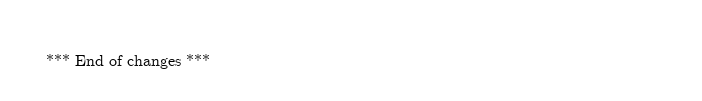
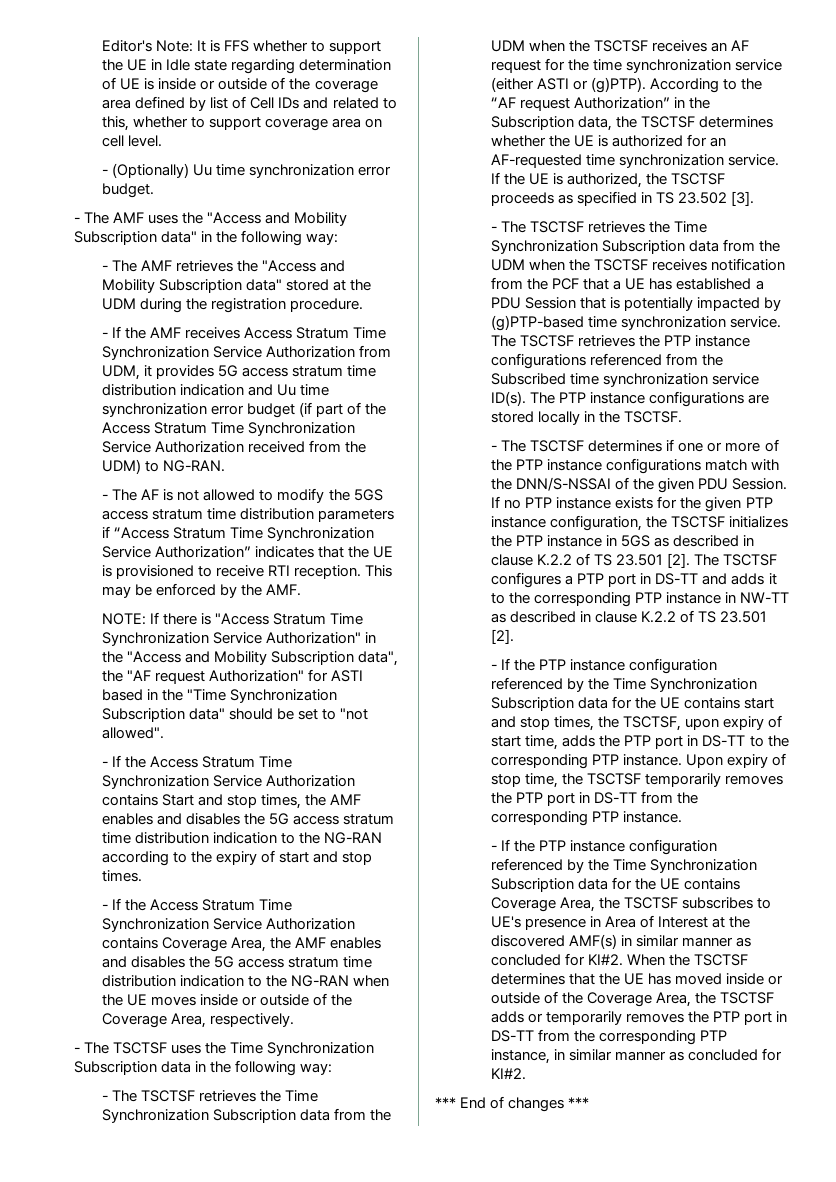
(46, 60) none -> [102,40,382,54] [102,59,392,74] [102,77,378,93] [102,96,397,111] [102,116,383,131] [102,135,163,147] [102,163,392,178] [102,183,155,198] [74,212,348,226] [74,230,339,246] [102,260,346,272] [102,279,372,293] [102,298,364,313] [102,326,387,339] [102,345,392,360] [102,365,377,380] [102,384,330,396] [102,402,387,418] [102,422,356,436] [102,440,367,453] [102,459,226,474] [102,488,383,503] [102,508,395,522] [102,526,375,541] [102,546,394,558] [102,565,393,579] [102,583,302,598] [102,612,364,625] [102,632,377,646] [102,651,399,666] [102,669,364,684] [102,689,338,703] [102,708,369,722] [102,727,165,739] [102,755,293,768] [102,775,356,789] [102,794,362,809] [102,813,395,825] [102,832,383,844] [102,850,373,866] [102,870,143,882] [102,898,293,911] [102,918,356,932] [102,937,382,952] [102,956,373,968] [102,975,390,987] [102,993,353,1006] [102,1013,295,1028] [74,1042,375,1056] [74,1060,333,1076] [102,1090,319,1102] [102,1108,392,1123] [491,40,750,52] [491,58,783,73] [491,77,763,93] [491,97,711,111] [491,116,774,131] [491,134,727,147] [491,154,780,168] [491,172,726,188] [491,191,755,206] [491,221,708,233] [491,239,781,254] [491,258,786,271] [491,277,764,290] [491,297,782,311] [491,315,782,331] [491,335,751,347] [491,353,724,369] [491,373,760,387] [491,391,770,407] [491,411,683,425] [491,439,779,452] [491,458,780,474] [491,477,788,493] [491,496,773,512] [491,515,789,531] [491,535,755,547] [491,553,778,568] [491,572,777,588] [491,592,790,607] [491,610,768,623] [491,629,515,644] [491,658,718,674] [491,677,758,692] [491,696,775,711] [491,715,783,731] [491,735,789,750] [491,753,787,769] [491,773,784,788] [491,791,699,806] [491,811,683,826] [491,839,718,855] [491,858,758,873] [491,877,741,892] [491,897,772,912] [491,915,751,930] [491,934,752,949] [491,953,749,966] [491,973,784,985] [491,991,775,1007] [491,1011,788,1025] [491,1029,728,1045] [491,1048,783,1064] [491,1068,527,1080] Editor's Note: It is FFS whether to support the UE in Idle state regarding determination of UE is inside or outside of the coverage area defined by list of Cell IDs and related to this, whether to support coverage area on cell level. // - (Optionally) Uu time synchronization error budget. // - The AMF uses the "Access and Mobility Subscription data" in the following way: // - The AMF retrieves the "Access and Mobility Subscription data" stored at the UDM during the registration procedure. // - If the AMF receives Access Stratum Time Synchronization Service Authorization from UDM, it provides 5G access stratum time distribution indication and Uu time synchronization error budget (if part of the Access Stratum Time Synchronization Service Authorization received from the UDM) to NG-RAN. // - The AF is not allowed to modify the 5GS access stratum time distribution parameters if “Access Stratum Time Synchronization Service Authorization” indicates that the UE is provisioned to receive RTI reception. This may be enforced by the AMF. // NOTE: If there is "Access Stratum Time Synchronization Service Authorization" in the "Access and Mobility Subscription data", the "AF request Authorization" for ASTI based in the "Time Synchronization Subscription data" should be set to "not allowed". // - If the Access Stratum Time Synchronization Service Authorization contains Start and stop times, the AMF enables and disables the 5G access stratum time distribution indication to the NG-RAN according to the expiry of start and stop times. // - If the Access Stratum Time Synchronization Service Authorization contains Coverage Area, the AMF enables and disables the 5G access stratum time distribution indication to the NG-RAN when the UE moves inside or outside of the Coverage Area, respectively. // - The TSCTSF uses the Time Synchronization Subscription data in the following way: // - The TSCTSF retrieves the Time Synchronization Subscription data from the UDM when the TSCTSF receives an AF request for the time synchronization service (either ASTI or (g)PTP). According to the “AF request Authorization” in the Subscription data, the TSCTSF determines whether the UE is authorized for an AF-requested time synchronization service. If the UE is authorized, the TSCTSF proceeds as specified in TS 23.502 [3]. // - The TSCTSF retrieves the Time Synchronization Subscription data from the UDM when the TSCTSF receives notification from the PCF that a UE has established a PDU Session that is potentially impacted by (g)PTP-based time synchronization service. The TSCTSF retrieves the PTP instance configurations referenced from the Subscribed time synchronization service ID(s). The PTP instance configurations are stored locally in the TSCTSF. // - The TSCTSF determines if one or more of the PTP instance configurations match with the DNN/S-NSSAI of the given PDU Session. If no PTP instance exists for the given PTP instance configuration, the TSCTSF initializes the PTP instance in 5GS as described in clause K.2.2 of TS 23.501 [2]. The TSCTSF configures a PTP port in DS-TT and adds it to the corresponding PTP instance in NW-TT as described in clause K.2.2 of TS 23.501 [2]. // - If the PTP instance configuration referenced by the Time Synchronization Subscription data for the UE contains start and stop times, the TSCTSF, upon expiry of start time, adds the PTP port in DS-TT to the corresponding PTP instance. Upon expiry of stop time, the TSCTSF temporarily removes the PTP port in DS-TT from the corresponding PTP instance. // - If the PTP instance configuration referenced by the Time Synchronization Subscription data for the UE contains Coverage Area, the TSCTSF subscribes to UE's presence in Area of Interest at the discovered AMF(s) in similar manner as concluded for KI#2. When the TSCTSF determines that the UE has moved inside or outside of the Coverage Area, the TSCTSF adds or temporarily removes the PTP port in DS-TT from the corresponding PTP instance, in similar manner as concluded for KI#2. //

